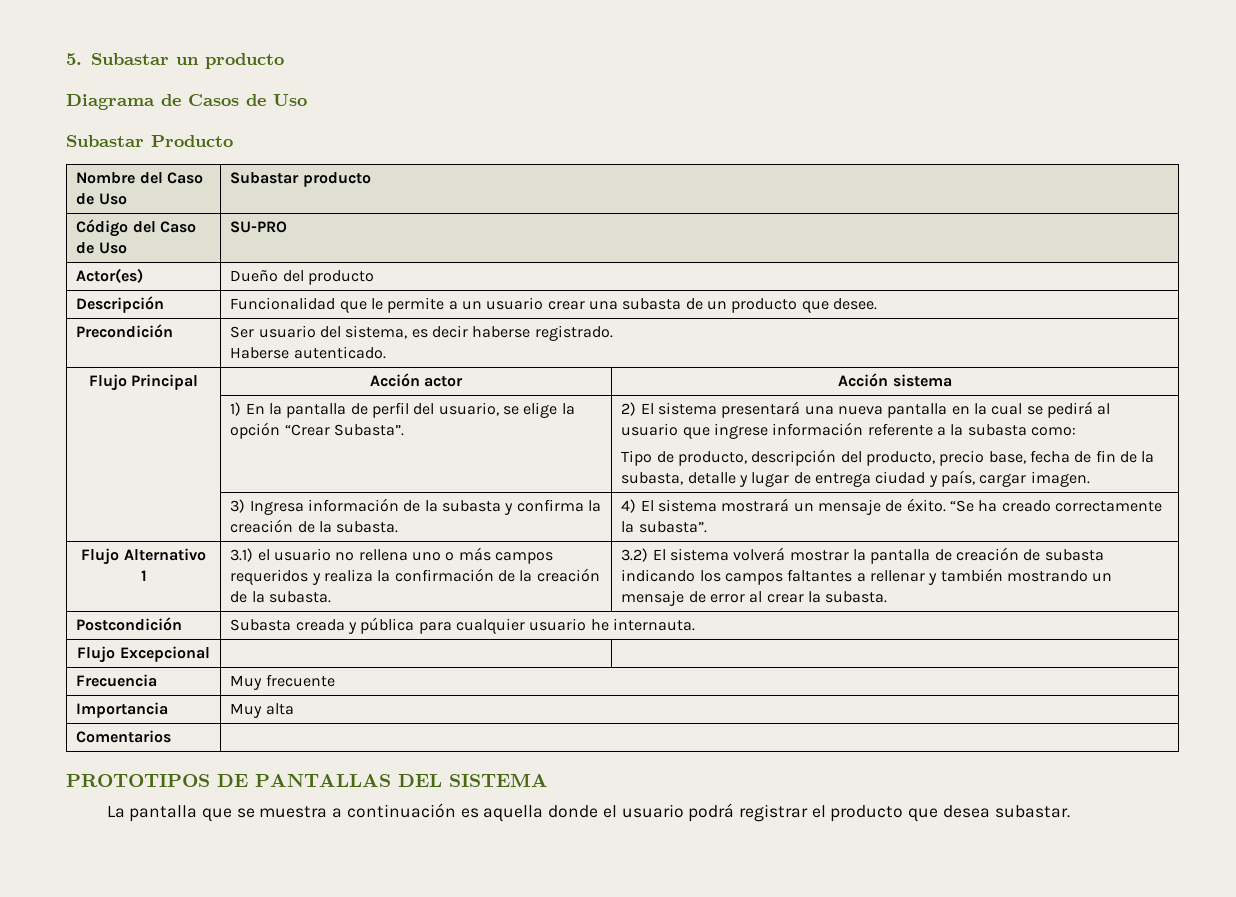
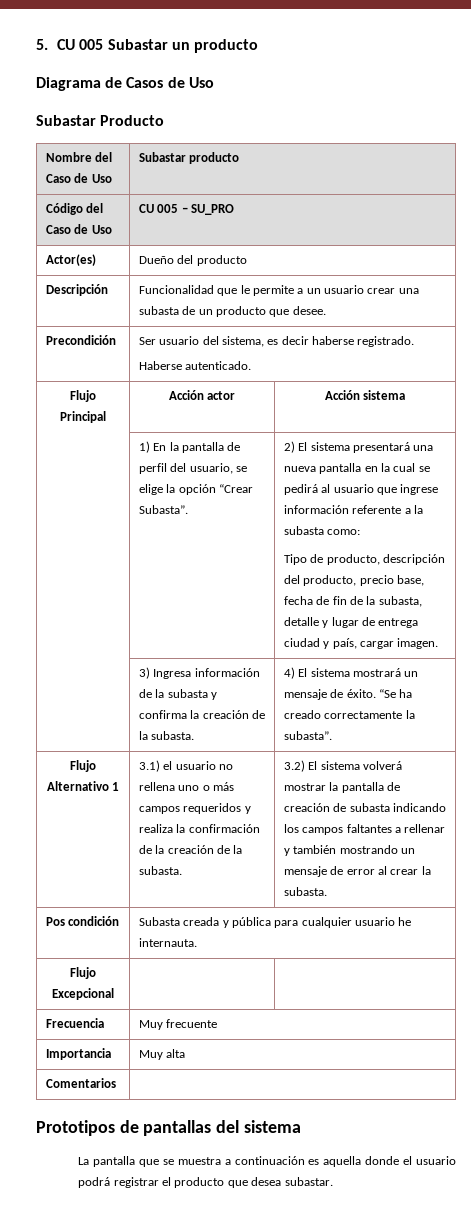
(82, 59) none -> [57,39,104,50] CU 005
[230,221,288,233] SU-PRO -> [138,204,234,215] CU 005 – SU_PRO
[76,617,183,631] Postcondición -> [45,916,120,926] Pos condición
[66,773,548,787] PROTOTIPOS DE PANTALLAS DEL SISTEMA -> [36,1120,301,1136] Prototipos de pantallas del sistema

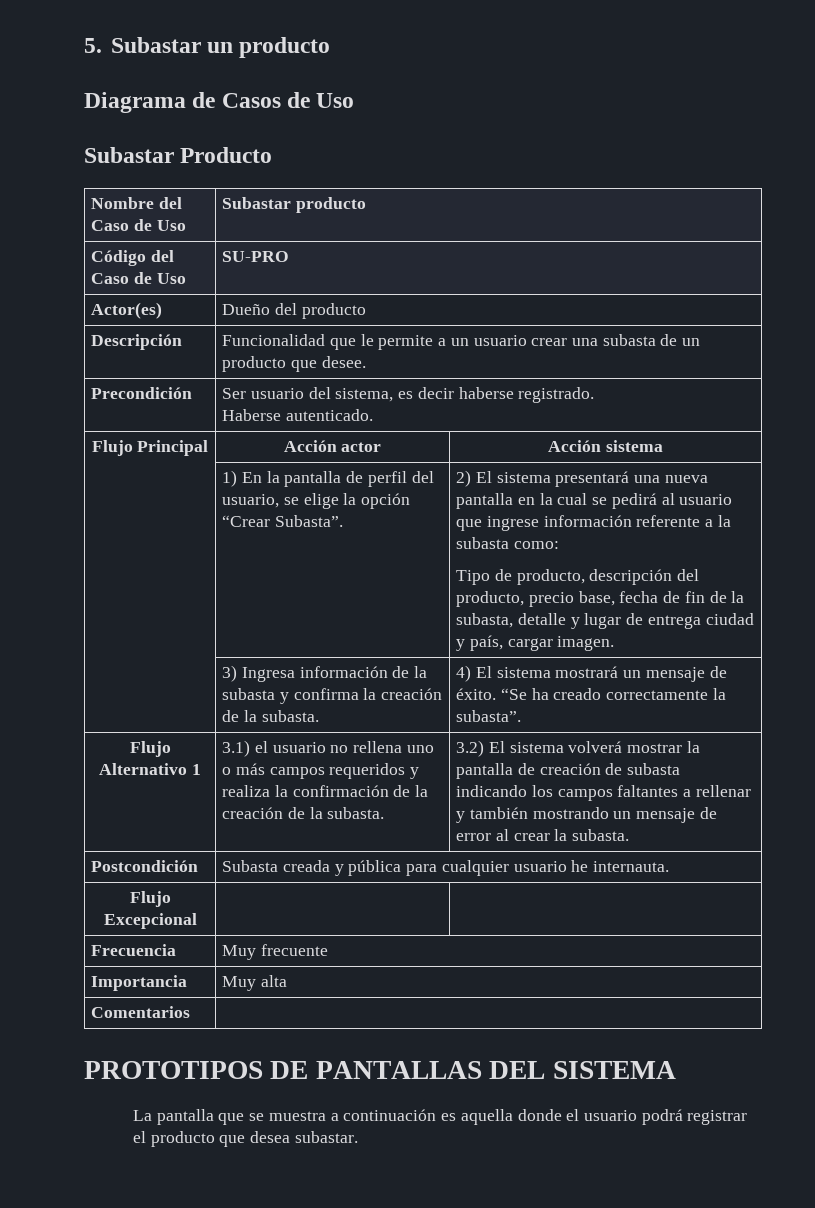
[57,39,104,50] CU 005 -> (102, 45) none
[138,204,234,215] CU 005 – SU_PRO -> [222,251,290,262] SU-PRO
[45,916,120,926] Pos condición -> [91,860,199,872] Postcondición
[36,1120,301,1136] Prototipos de pantallas del sistema -> [84,1061,676,1079] PROTOTIPOS DE PANTALLAS DEL SISTEMA

